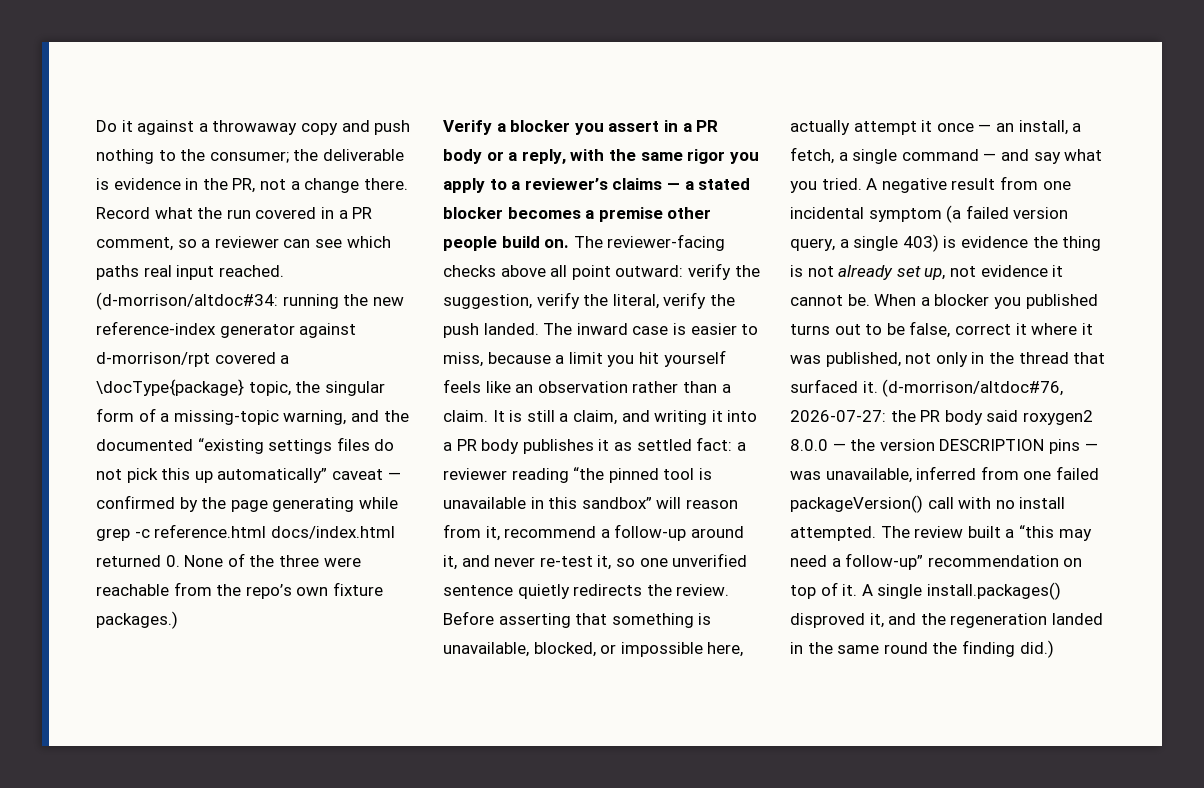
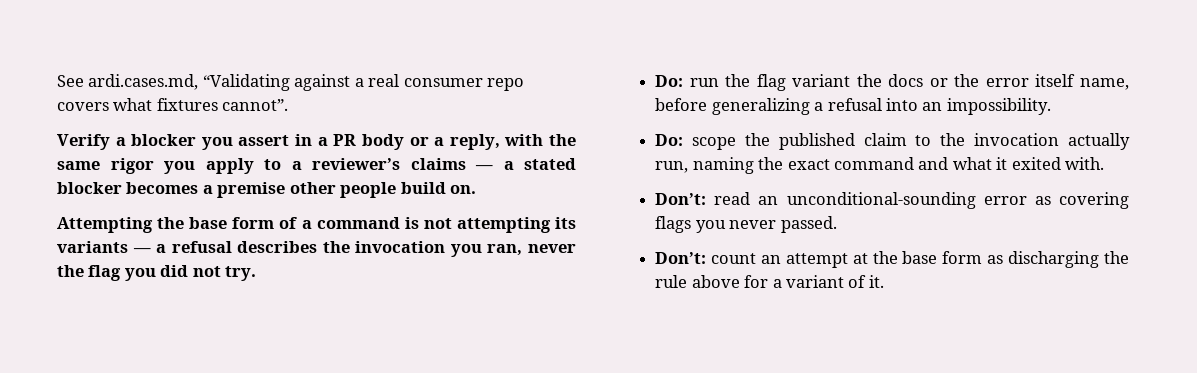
[96,120,411,135] [96,149,404,164] [96,178,408,193] [96,207,373,219] [96,236,391,251] [96,265,284,280] [96,292,404,310] [96,321,357,338] [96,352,290,367] [96,379,385,396] [96,408,409,425] [96,437,395,454] [96,468,401,483] [96,495,398,512] [96,524,395,541] [96,553,361,567] [96,582,383,599] [96,611,178,629] Do it against a throwaway copy and push nothing to the consumer; the deliverable is evidence in the PR, not a change there. Record what the run covered in a PR comment, so a reviewer can see which paths real input reached. (d-morrison/altdoc#34: running the new reference-index generator against d-morrison/rpt covered a \docType{package} topic, the singular form of a missing-topic warning, and the documented “existing settings files do not pick this up automatically” caveat — confirmed by the page generating while grep -c reference.html docs/index.html returned 0. None of the three were reachable from the repo’s own fixture packages.) -> [57,74,525,91] [57,98,289,111] See ardi.cases.md, “Validating against a real consumer repo covers what fixtures cannot”.
[573,234,726,251] [443,263,760,280] [443,292,735,309] [443,323,759,338] [443,350,726,367] [443,379,731,393] [443,410,758,425] [443,437,746,454] [443,467,712,483] [443,497,738,509] [443,524,744,541] [443,553,748,570] [443,584,730,599] [443,611,712,628] [443,642,744,657] [790,120,1082,135] [790,147,1103,164] [790,176,1071,193] [790,205,1069,223] [790,234,1102,252] [790,265,1064,280] [790,294,1098,309] [790,321,1093,338] [790,352,1106,367] [790,379,1064,397] [790,410,1093,425] [790,439,1098,454] [790,466,1099,483] [790,495,1066,513] [790,525,1092,541] [790,553,1083,570] [790,582,1061,600] [790,613,1103,628] [790,640,1054,658] The reviewer-facing checks above all point outward: verify the suggestion, verify the literal, verify the push landed. The inward case is easier to miss, because a limit you hit yourself feels like an observation rather than a claim. It is still a claim, and writing it into a PR body publishes it as settled fact: a reviewer reading “the pinned tool is unavailable in this sandbox” will reason from it, recommend a follow-up around it, and never re-test it, so one unverified sentence quietly redirects the review. Before asserting that something is unavailable, blocked, or impossible here, actually attempt it once — an install, a fetch, a single command — and say what you tried. A negative result from one incidental symptom (a failed version query, a single 403) is evidence the thing is not already set up, not evidence it cannot be. When a blocker you published turns out to be false, correct it where it was published, not only in the thread that surfaced it. (d-morrison/altdoc#76, 2026-07-27: the PR body said roxygen2 8.0.0 — the version DESCRIPTION pins — was unavailable, inferred from one failed packageVersion() call with no install attempted. The review built a “this may need a follow-up” recommendation on top of it. A single install.packages() disproved it, and the regeneration landed in the same round the finding did.) -> [57,217,577,233] [57,241,576,257] [57,265,257,281] [655,74,1129,91] [655,98,1051,115] [655,133,1130,150] [655,157,1105,174] [655,192,1129,209] [655,216,837,233] [655,251,1129,268] [655,275,884,288] // Attempting the base form of a command is not attempting its variants — a refusal describes the invocation you ran, never the flag you did not try. // Do: run the flag variant the docs or the error itself name, before generalizing a refusal into an impossibility. // Do: scope the published claim to the invocation actually run, naming the exact command and what it exited with. // Don’t: read an unconditional-sounding error as covering flags you never passed. // Don’t: count an attempt at the base form as discharging the rule above for a variant of it.

